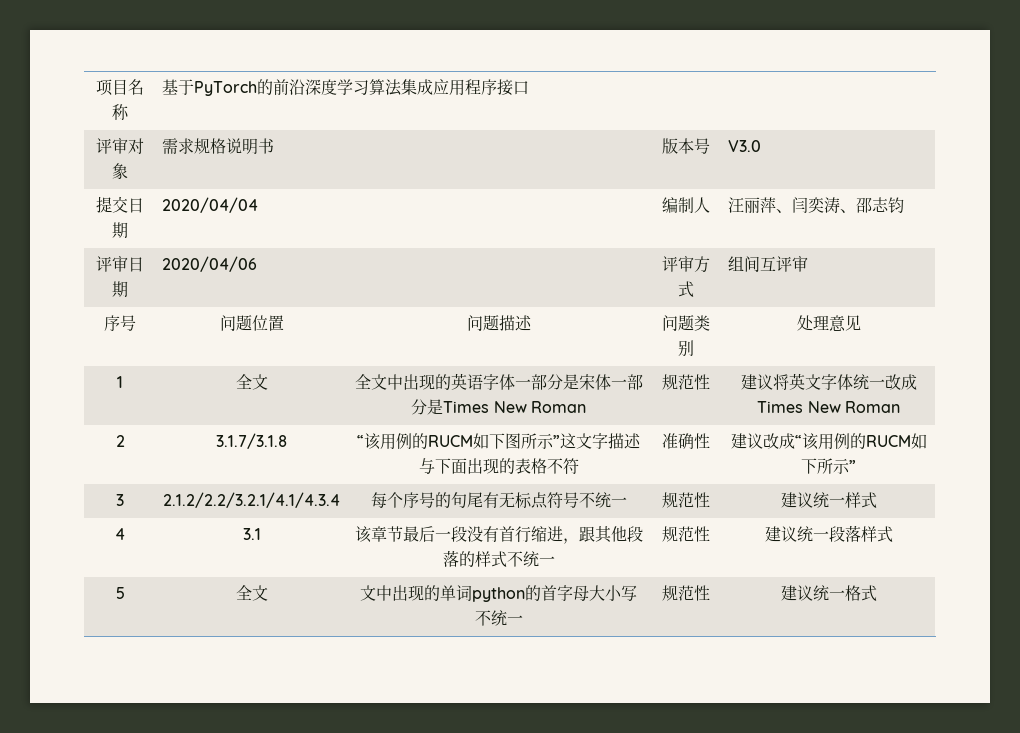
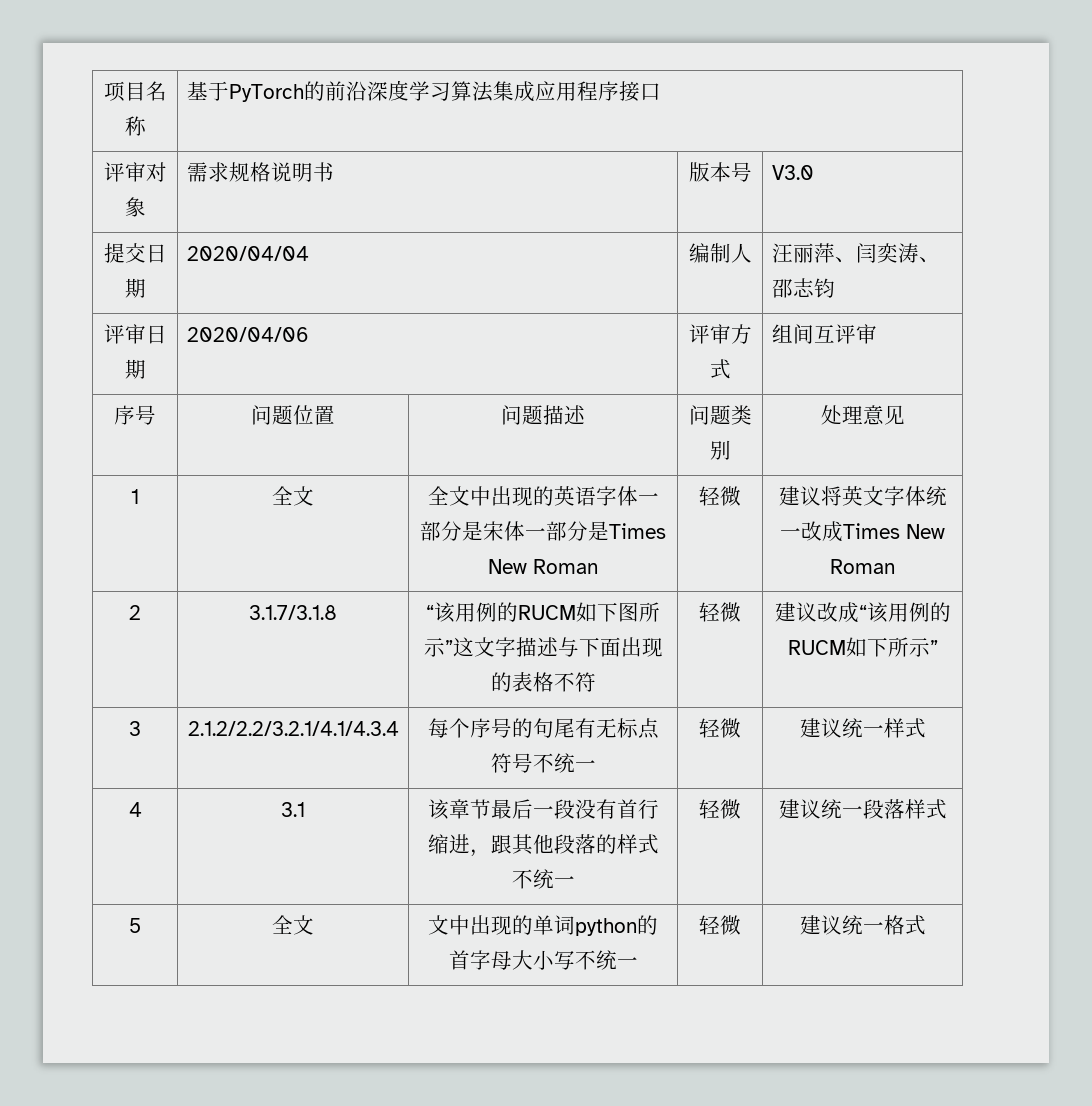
[661,374,710,390] 规范性 -> [699,486,741,506] 轻微
[661,433,710,449] 准确性 -> [699,602,741,622] 轻微
[661,492,710,508] 规范性 -> [699,718,741,738] 轻微
[661,526,710,542] 规范性 -> [699,799,741,819] 轻微
[661,585,710,601] 规范性 -> [699,915,741,935] 轻微

